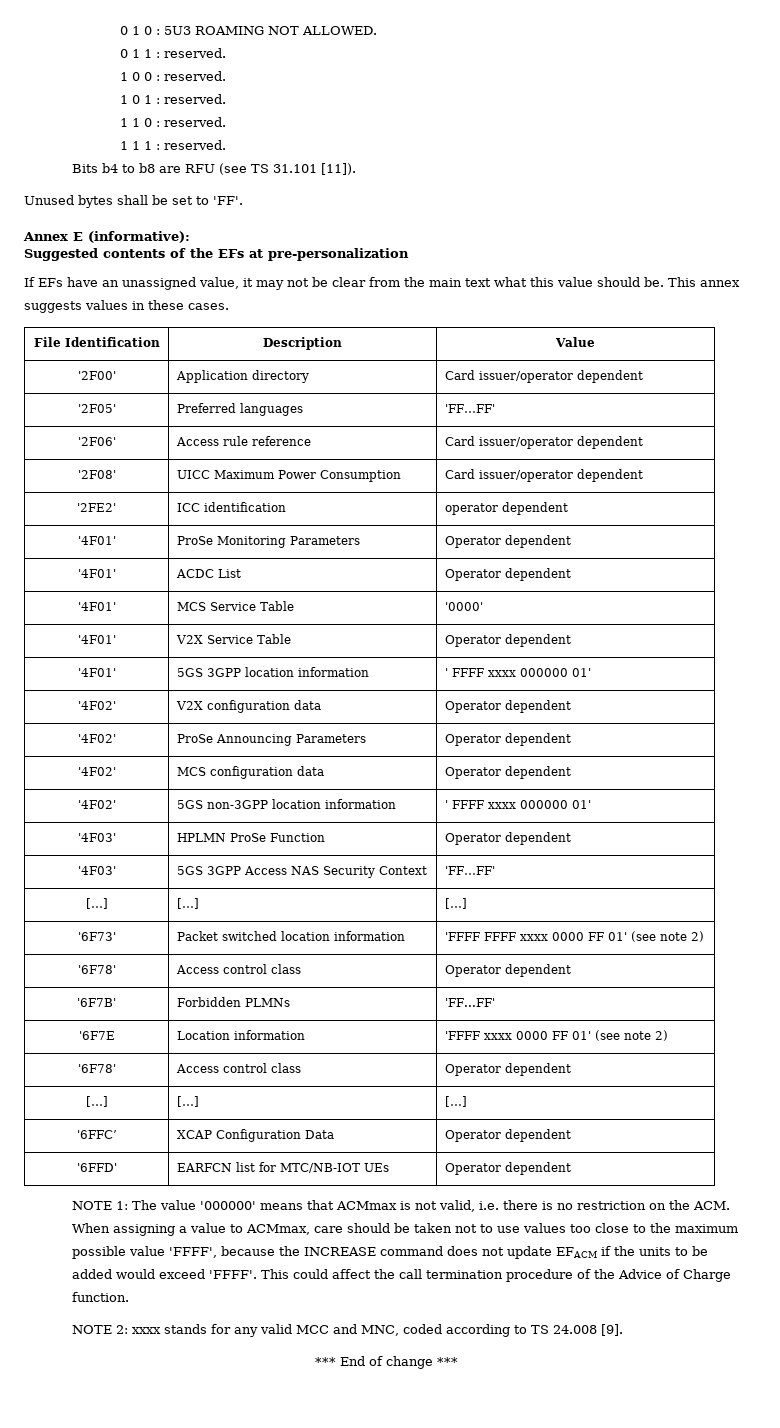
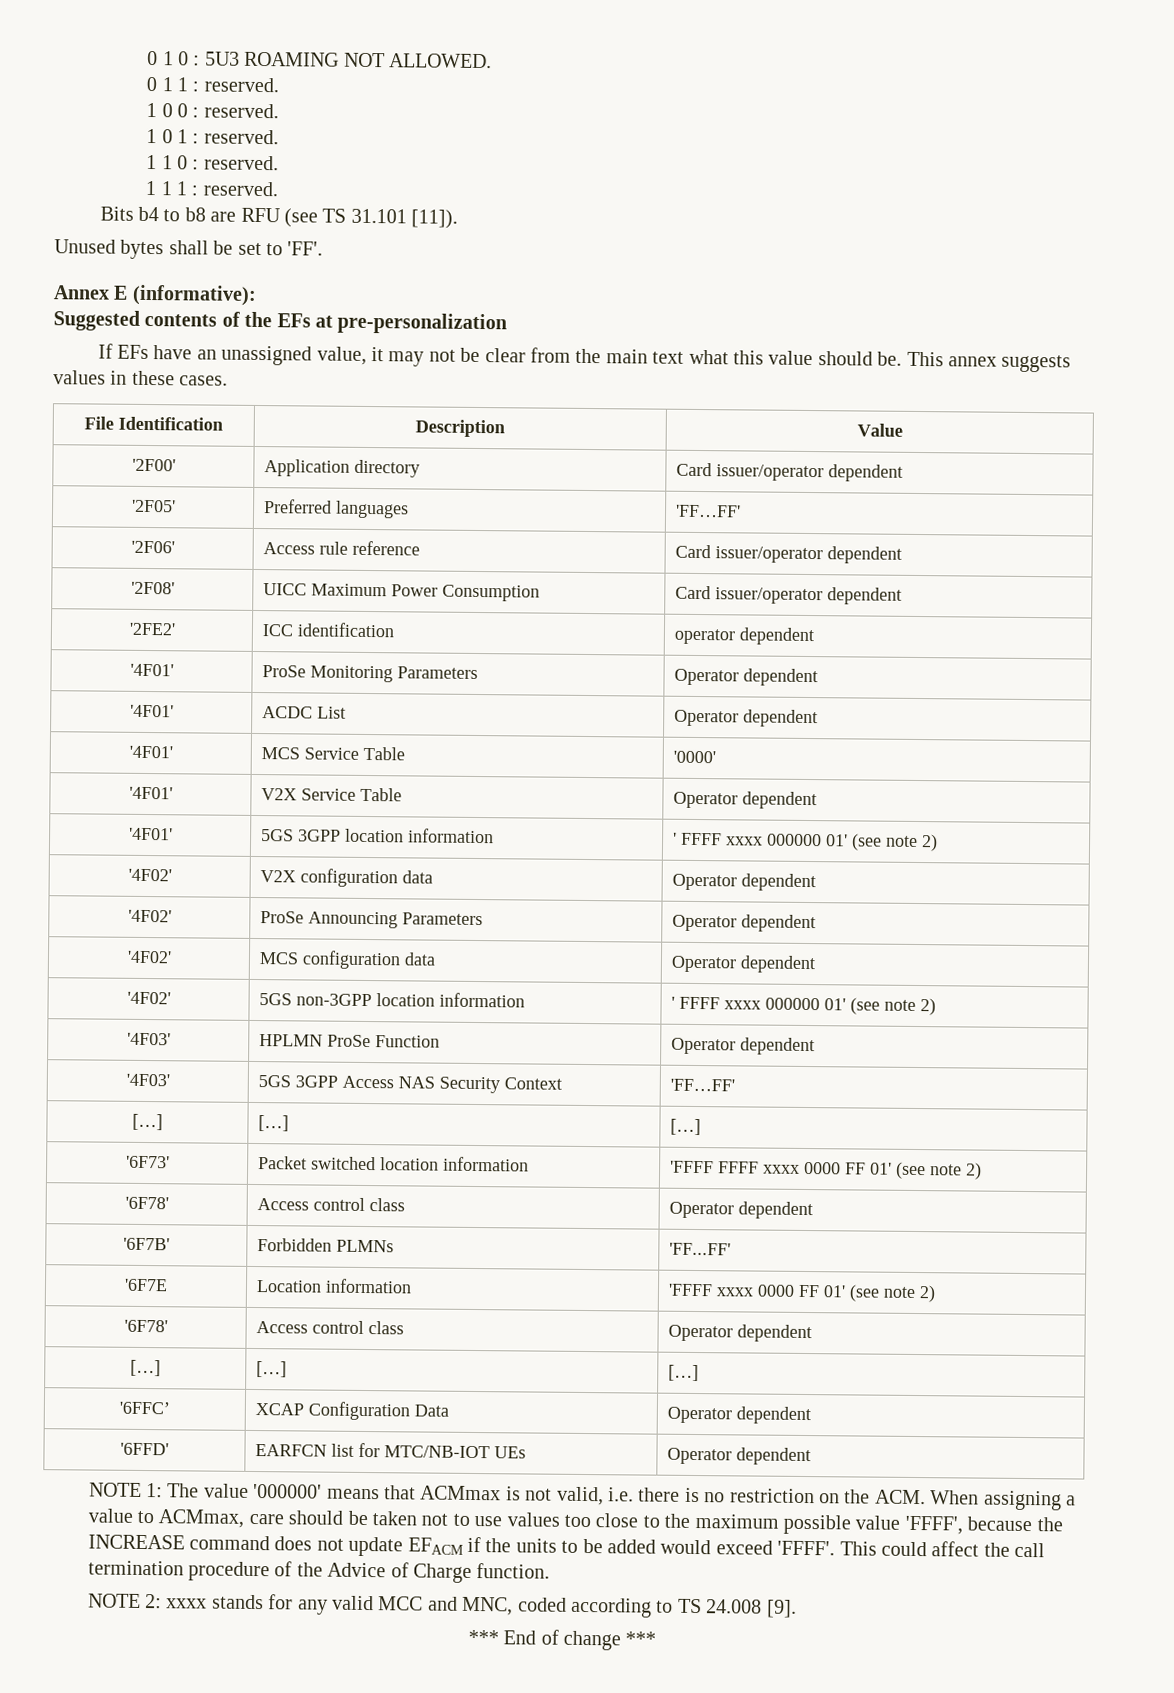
(591, 672) none -> [851,833,939,852] (see note 2)
(591, 804) none -> [850,997,937,1016] (see note 2)

